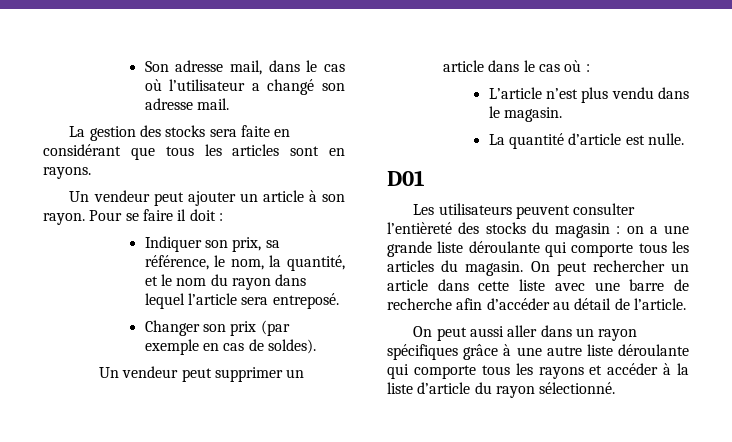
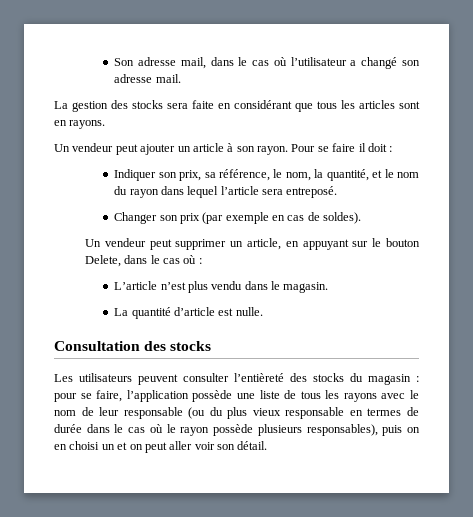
[442,60,484,72] article -> [246,238,420,250] [84,255,121,267] article, en appuyant sur le bouton Delete,
[387,170,425,186] D01 -> [54,341,212,351] Consultation des stocks
[626,225,689,234] [387,241,689,257] [387,260,689,276] [387,279,689,291] [387,298,686,310] [413,325,638,341] [387,344,689,360] [387,363,689,379] [387,382,616,398] on a une grande liste déroulante qui comporte tous les articles du magasin. On peut rechercher un article dans cette liste avec une barre de recherche afin d’accéder au détail de l’article. // On peut aussi aller dans un rayon spécifiques grâce à une autre liste déroulante qui comporte tous les rayons et accéder à la liste d’article du rayon sélectionné. -> [54,390,419,402] [54,407,419,419] [54,424,420,436] [54,441,268,453] pour se faire, l’application possède une liste de tous les rayons avec le nom de leur responsable (ou du plus vieux responsable en termes de durée dans le cas où le rayon possède plusieurs responsables), puis on en choisi un et on peut aller voir son détail.

